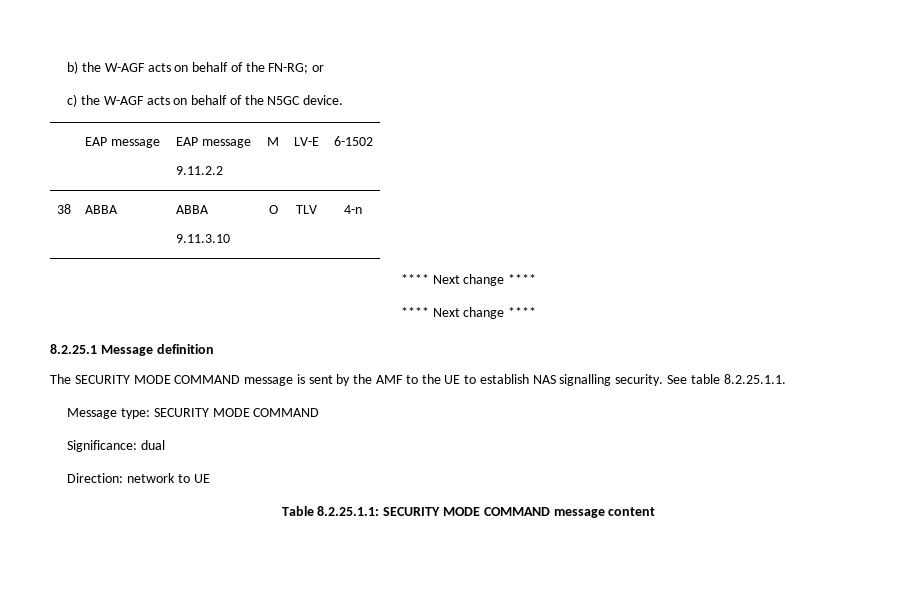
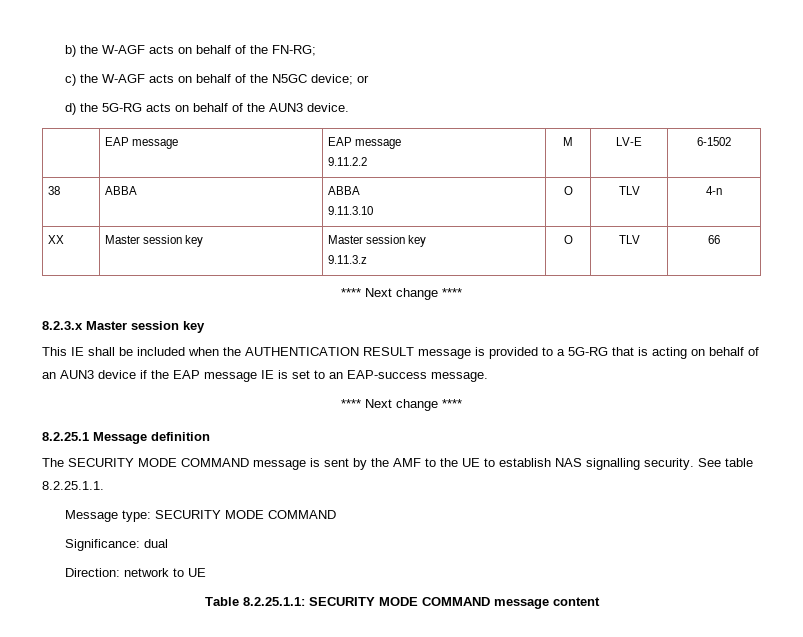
[312,65,325,72] or -> (316, 50) none
(301, 100) none -> [310,74,369,85] [64,103,303,115] device; or // d) the 5G-RG acts on behalf of the AUN3
[400,274,537,286] // **** Next change **** -> [47,235,64,244] [104,235,204,247] [327,235,427,247] [327,255,367,264] [563,235,573,244] [618,235,640,244] [708,235,720,244] [341,288,462,300] [42,321,205,333] [42,347,759,359] [42,370,488,382] // XX | Master session key | Master session key // 9.11.3.z | O | TLV | 66 // **** Next change **** // 8.2.3.x Master session key // This IE shall be included when the AUTHENTICATION RESULT message is provided to a 5G-RG that is acting on behalf of an AUN3 device if the EAP message IE is set to an EAP-success message.

